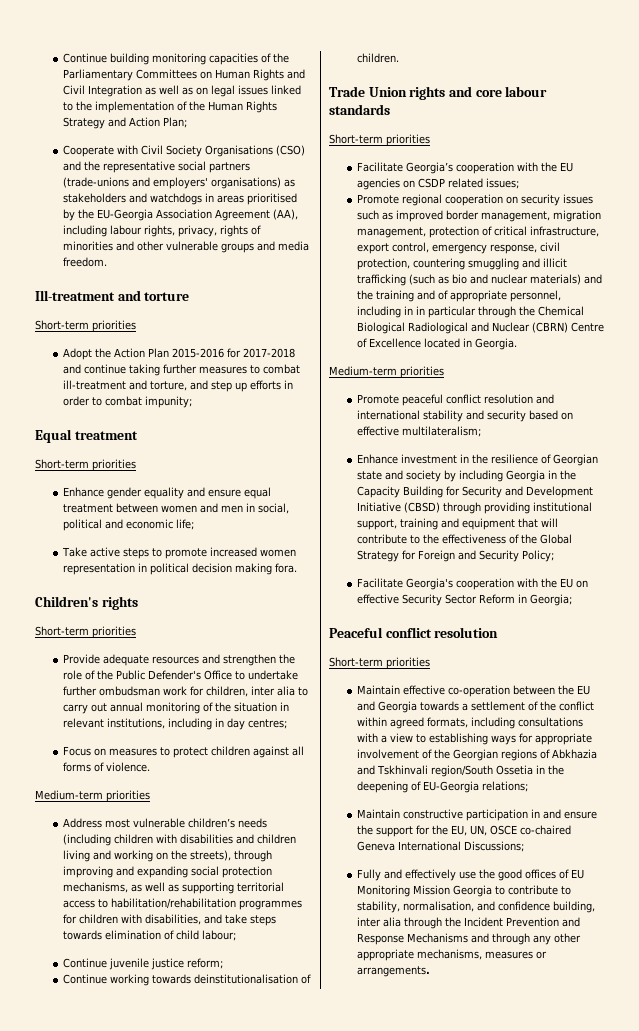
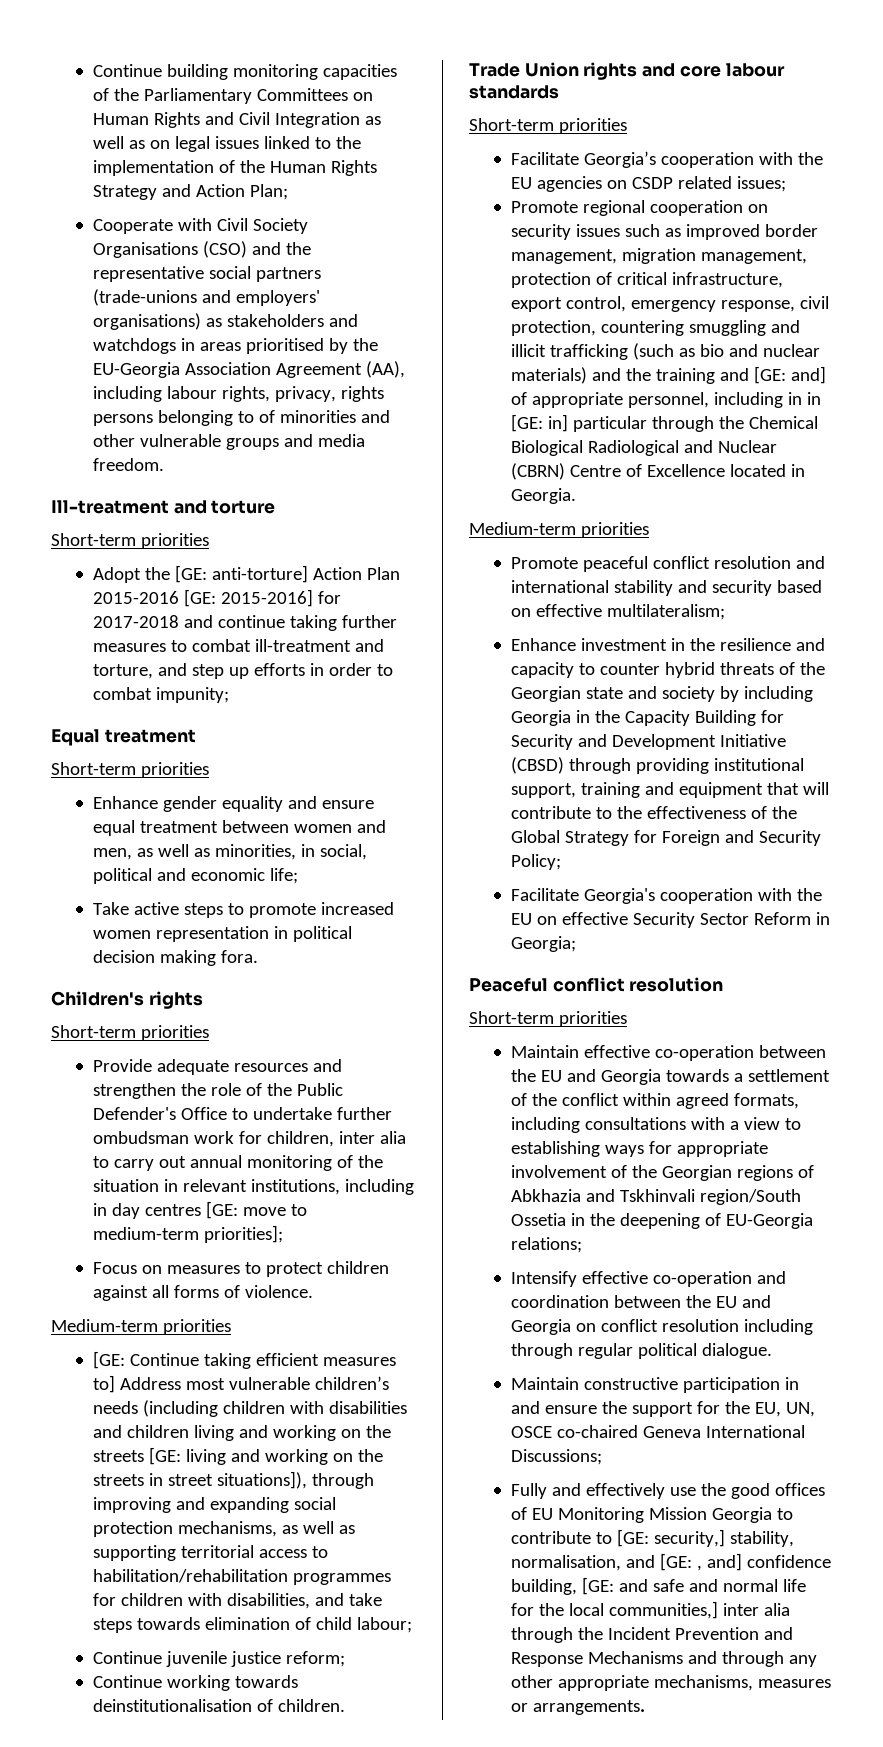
(248, 231) none -> [92,410,254,426] persons belonging to
(111, 353) none -> [174,565,308,583] [GE: anti-torture]
(224, 353) none -> [183,589,313,607] [GE: 2015-2016]
[220,505,243,513] men -> [92,844,296,860] men, as well as minorities,
[247,719,287,729] centres; -> [144,1201,307,1219] [92,1225,283,1243] centres [GE: move to medium-term priorities];
(150, 796) none -> [92,1351,396,1369] [92,1375,115,1393] [GE: Continue taking efficient measures to]
[189,850,231,861] streets), -> [92,1447,383,1465] [92,1471,307,1489] streets [GE: living and working on the streets in street situations]),
(435, 295) none -> [753,366,826,384] [GE: and]
(425, 310) none -> [510,414,568,432] [GE: in]
[540,454,551,464] of -> [795,638,825,651] [510,662,825,678] and capacity to counter hybrid threats of the
(528, 786) none -> [510,1271,786,1287] [510,1295,771,1308] [510,1319,813,1335] [510,1343,772,1359] // Intensify effective co-operation and coordination between the EU and Georgia on conflict resolution including through regular political dialogue.
(571, 890) none -> [616,1529,725,1547] [GE: security,]
[497,901,595,913] confidence building, -> [659,1553,831,1571] [510,1577,806,1595] [510,1601,718,1619] [GE: , and] confidence building, [GE: and safe and normal life for the local communities,]

